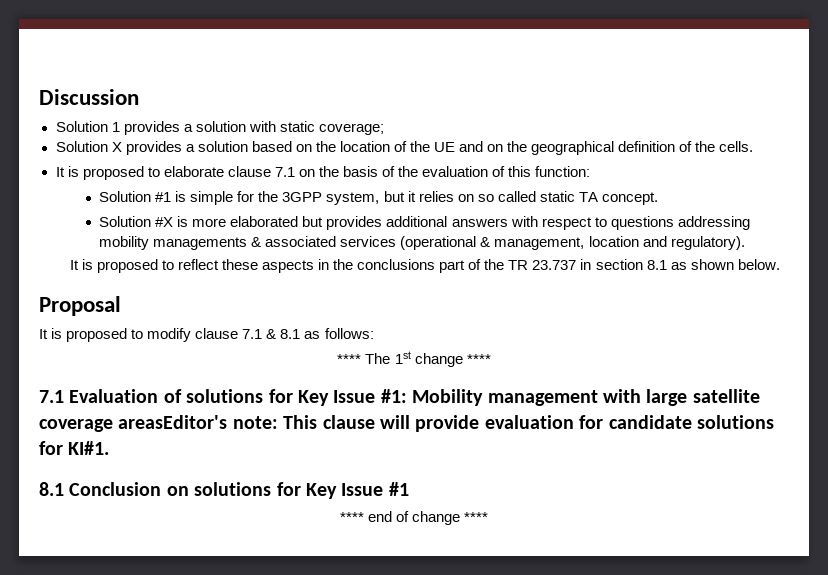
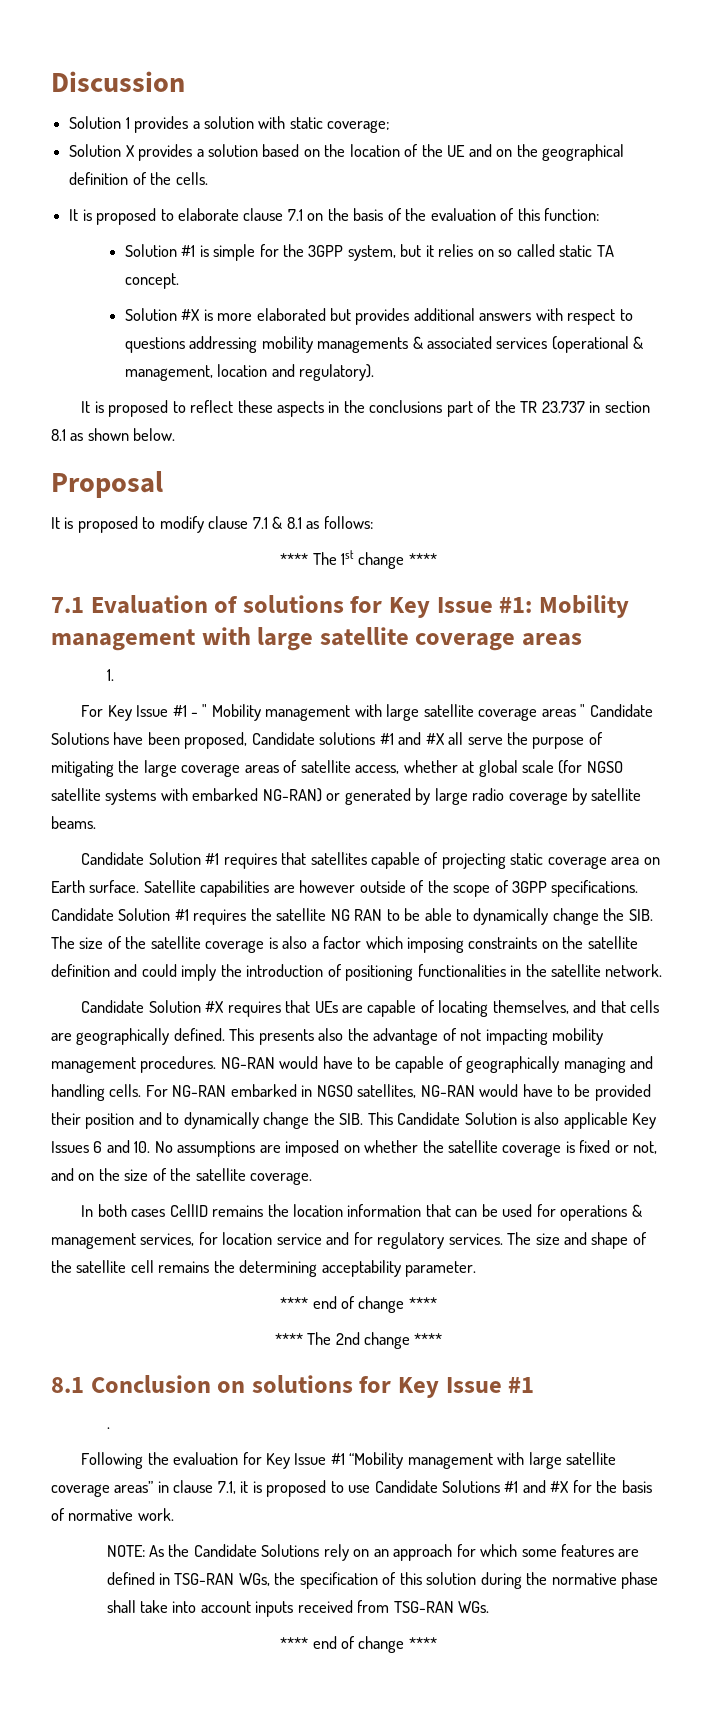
[118,415,774,432] [39,441,110,455] areasEditor's note: This clause will provide evaluation for candidate solutions for KI#1. -> [522,633,583,646] [106,669,114,681] [81,704,653,721] [51,732,603,749] [51,760,623,777] [51,788,642,805] [51,816,96,829] [81,852,660,869] [51,880,639,897] [51,908,653,925] [51,936,638,953] [51,964,663,981] [81,1000,660,1017] [51,1028,604,1045] [51,1056,654,1073] [51,1084,651,1101] [51,1112,657,1129] [51,1140,658,1157] [51,1168,313,1185] [81,1204,642,1221] [51,1232,647,1249] [51,1260,477,1277] [280,1296,437,1313] [274,1332,443,1349] areas // 1. // For Key Issue #1 - " Mobility management with large satellite coverage areas " Candidate Solutions have been proposed, Candidate solutions #1 and #X all serve the purpose of mitigating the large coverage areas of satellite access, whether at global scale (for NGSO satellite systems with embarked NG-RAN) or generated by large radio coverage by satellite beams. // Candidate Solution #1 requires that satellites capable of projecting static coverage area on Earth surface. Satellite capabilities are however outside of the scope of 3GPP specifications. Candidate Solution #1 requires the satellite NG RAN to be able to dynamically change the SIB. The size of the satellite coverage is also a factor which imposing constraints on the satellite definition and could imply the introduction of positioning functionalities in the satellite network. // Candidate Solution #X requires that UEs are capable of locating themselves, and that cells are geographically defined. This presents also the advantage of not impacting mobility management procedures. NG-RAN would have to be capable of geographically managing and handling cells. For NG-RAN embarked in NGSO satellites, NG-RAN would have to be provided their position and to dynamically change the SIB. This Candidate Solution is also applicable Key Issues 6 and 10. No assumptions are imposed on whether the satellite coverage is fixed or not, and on the size of the satellite coverage. // In both cases CellID remains the location information that can be used for operations & management services, for location service and for regulatory services. The size and shape of the satellite cell remains the determining acceptability parameter. // **** end of change **** // **** The 2nd change ****
(409, 489) none -> [106,1427,110,1429] [81,1452,617,1469] [51,1480,652,1497] [51,1508,174,1521] [106,1544,640,1561] [106,1572,659,1589] [106,1600,490,1617] // . // Following the evaluation for Key Issue #1 “Mobility management with large satellite coverage areas” in clause 7.1, it is proposed to use Candidate Solutions #1 and #X for the basis of normative work. // NOTE: As the Candidate Solutions rely on an approach for which some features are defined in TSG-RAN WGs, the specification of this solution during the normative phase shall take into account inputs received from TSG-RAN WGs.

